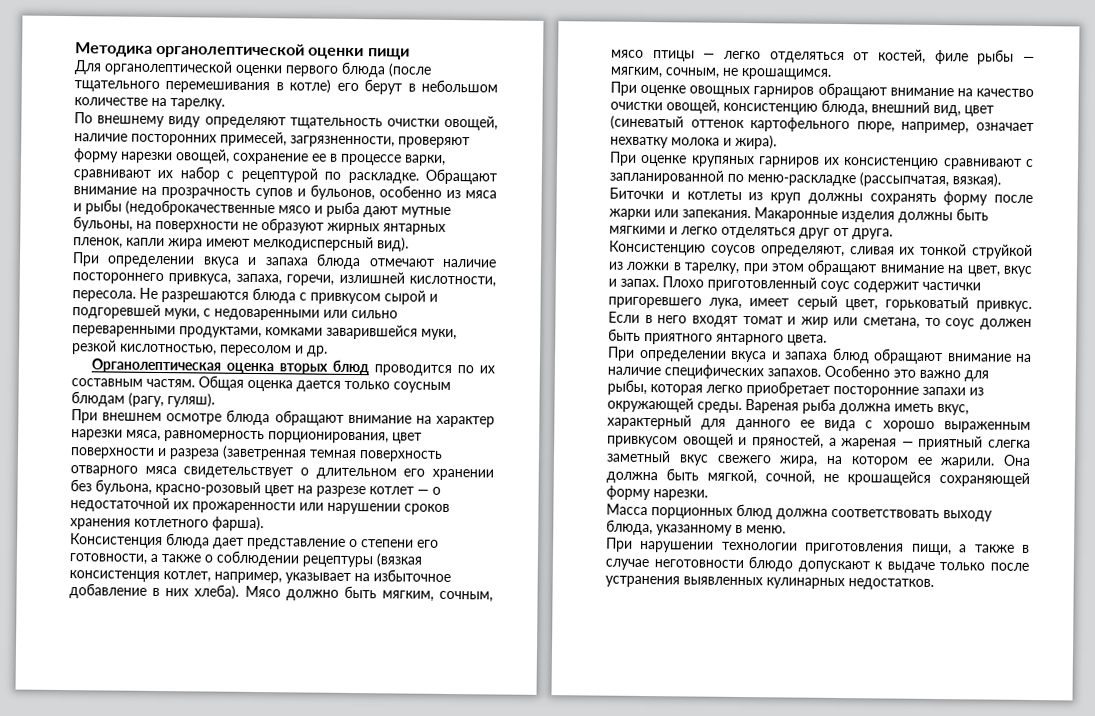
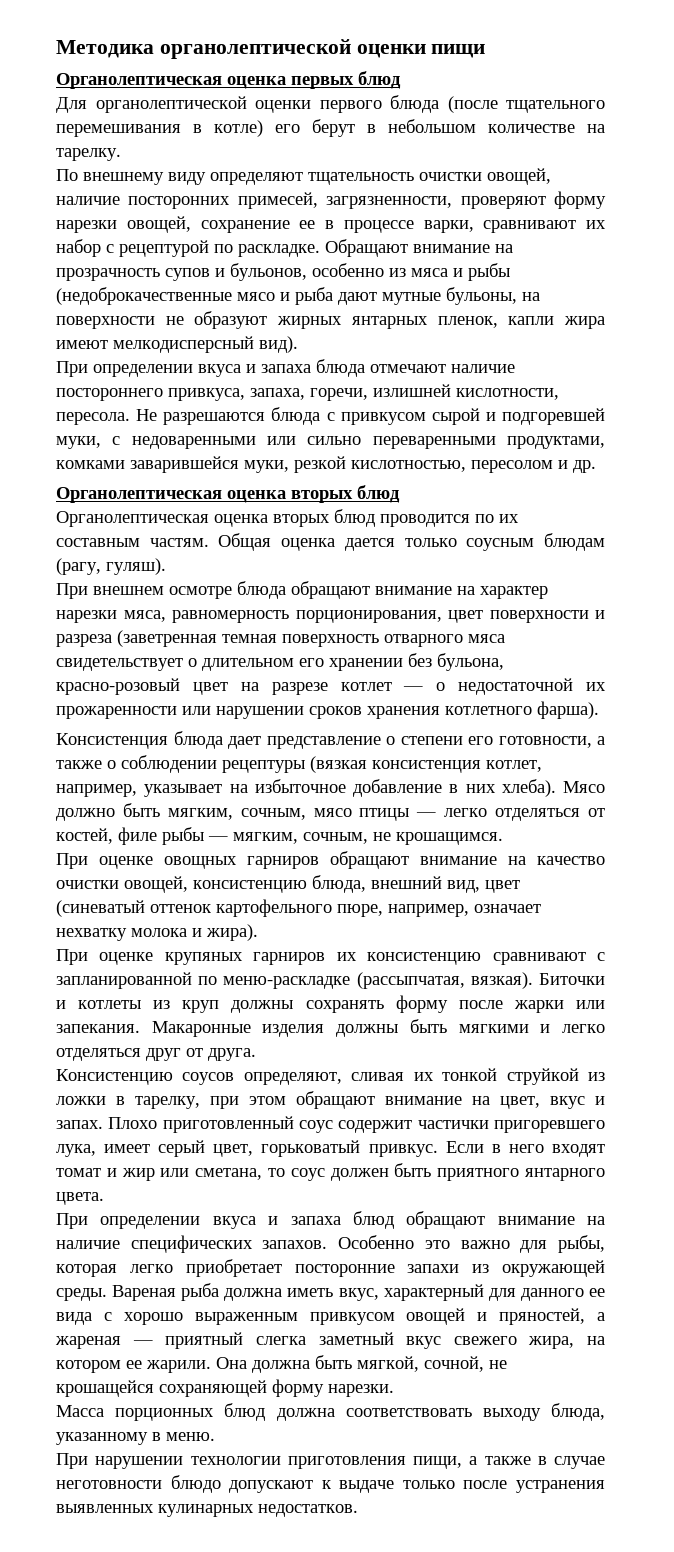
(410, 54) none -> [56,71,401,89] // Органолептическая оценка первых блюд
(370, 367) none -> [56,509,375,527] // Органолептическая оценка вторых блюд

